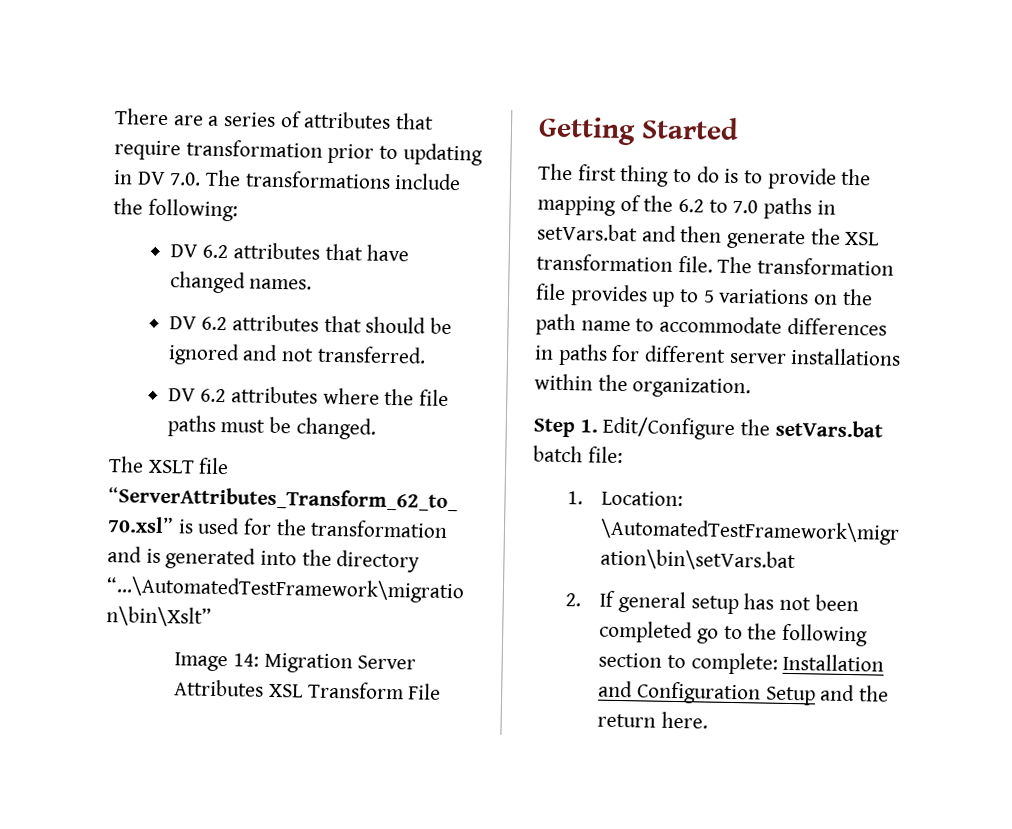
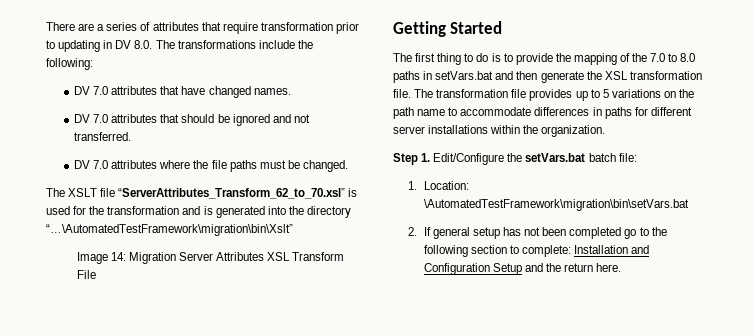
[169,172,202,186] 7.0. -> [134,40,153,49] 8.0.
[202,244,229,259] 6.2 -> [93,86,109,95] 7.0
[201,316,228,331] 6.2 -> [93,114,109,123] 7.0
[200,388,227,403] 6.2 -> [93,160,109,169] 7.0
[678,198,759,214] 6.2 to 7.0 -> [650,53,696,62] 7.0 to 8.0

